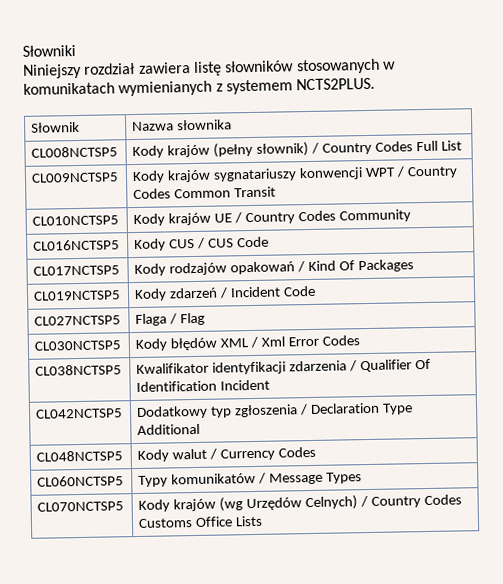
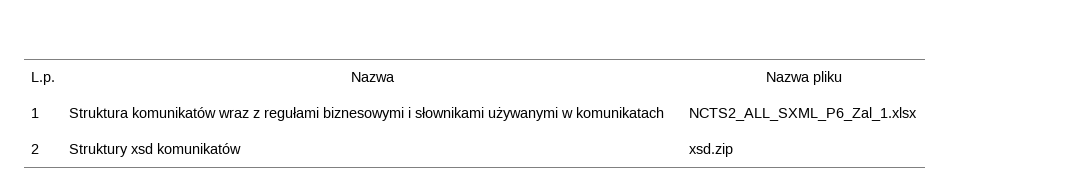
[22,45,76,57] [23,58,396,79] [23,77,376,97] [31,121,81,133] [132,119,233,132] [31,146,119,158] [132,140,462,159] [31,172,120,183] [132,166,458,184] [133,186,277,200] [32,215,120,226] [133,209,411,227] [33,239,121,251] [134,236,269,252] [33,265,121,276] [134,259,414,277] [33,290,122,301] [134,285,316,302] [34,315,122,326] [135,312,206,327] [34,340,122,351] [135,335,360,352] [35,364,123,376] [136,358,431,375] [136,379,271,392] [36,408,124,419] [136,402,413,419] [137,423,201,435] [36,450,124,462] [137,446,316,462] [37,475,125,487] [138,472,362,487] [37,501,125,512] [138,494,462,512] [138,515,264,528] Słowniki // Niniejszy rozdział zawiera listę słowników stosowanych w komunikatach wymienianych z systemem NCTS2PLUS. // Słownik | Nazwa słownika // CL008NCTSP5 | Kody krajów (pełny słownik) / Country Codes Full List // CL009NCTSP5 | Kody krajów sygnatariuszy konwencji WPT / Country Codes Common Transit // CL010NCTSP5 | Kody krajów UE / Country Codes Community // CL016NCTSP5 | Kody CUS / CUS Code // CL017NCTSP5 | Kody rodzajów opakowań / Kind Of Packages // CL019NCTSP5 | Kody zdarzeń / Incident Code // CL027NCTSP5 | Flaga / Flag // CL030NCTSP5 | Kody błędów XML / Xml Error Codes // CL038NCTSP5 | Kwalifikator identyfikacji zdarzenia / Qualifier Of Identification Incident // CL042NCTSP5 | Dodatkowy typ zgłoszenia / Declaration Type Additional // CL048NCTSP5 | Kody walut / Currency Codes // CL060NCTSP5 | Typy komunikatów / Message Types // CL070NCTSP5 | Kody krajów (wg Urzędów Celnych) / Country Codes Customs Office Lists -> [30,72,55,85] [351,72,395,82] [765,71,842,85] [30,108,39,118] [68,107,664,121] [688,107,917,121] [30,144,39,154] [68,143,241,157] [688,143,733,157] L.p. | Nazwa | Nazwa pliku // 1 | Struktura komunikatów wraz z regułami biznesowymi i słownikami używanymi w komunikatach | NCTS2_ALL_SXML_P6_Zal_1.xlsx // 2 | Struktury xsd komunikatów | xsd.zip

